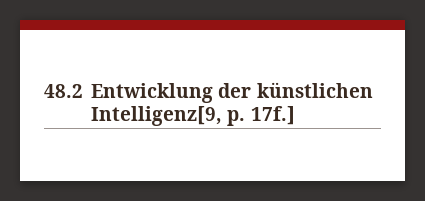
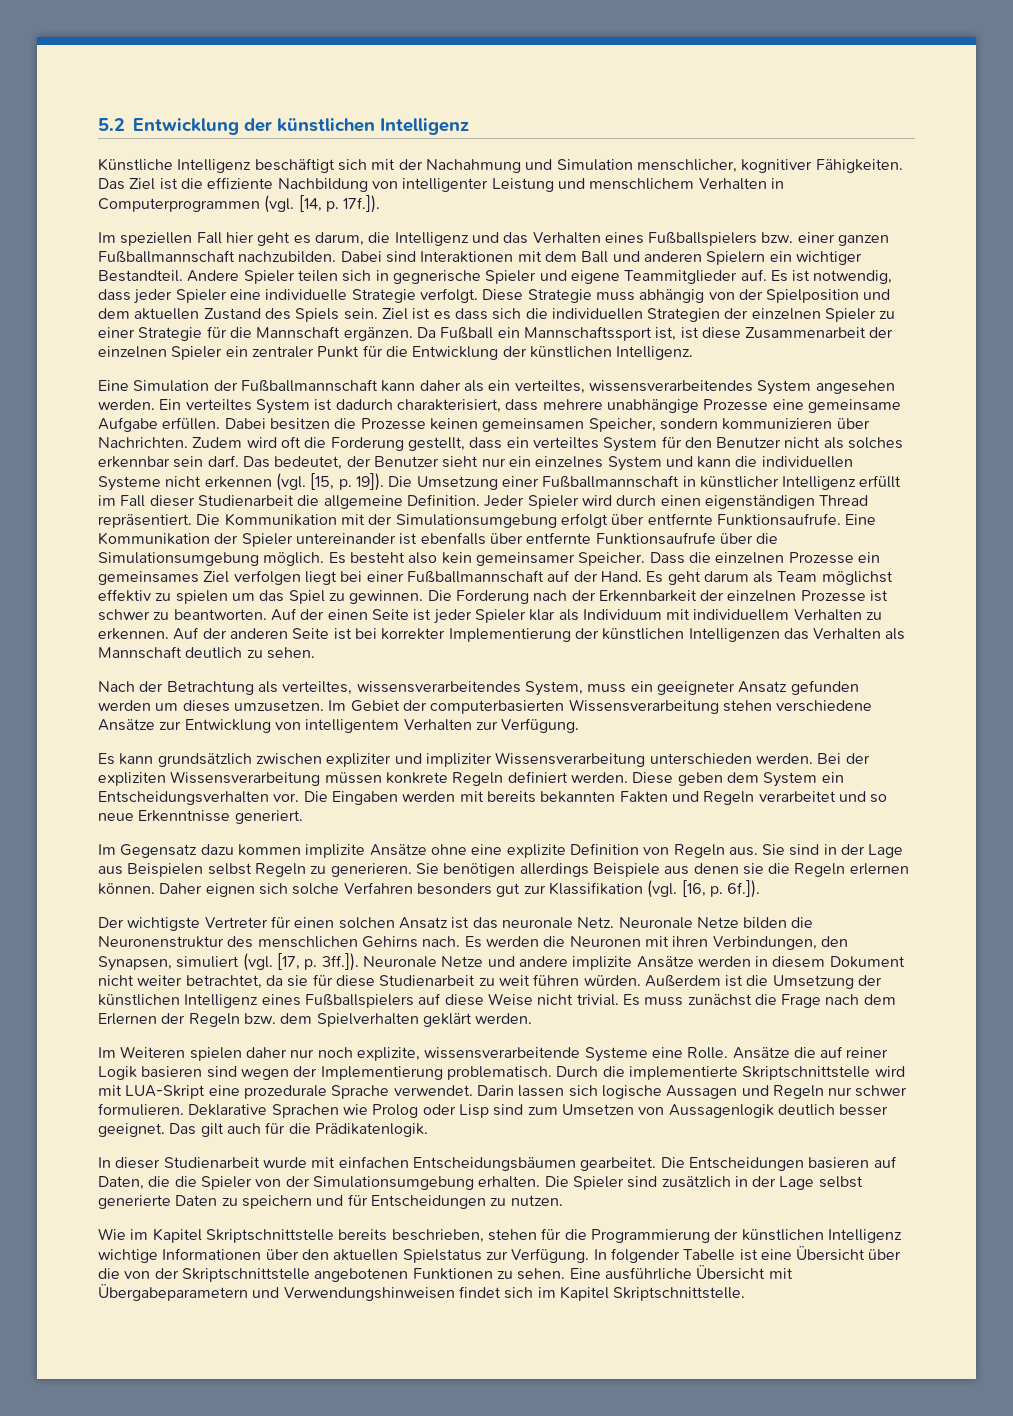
[44,82,373,103] [91,106,295,126] 48.2 Entwicklung der künstlichen Intelligenz[9, p. 17f.] -> [98,118,469,135] [98,158,903,173] [98,177,784,192] [98,195,381,213] [98,232,890,246] [98,250,862,265] [98,269,893,284] [98,288,891,304] [98,308,896,322] [98,326,894,341] [98,345,694,360] [98,379,895,395] [98,399,901,414] [98,417,870,432] [98,436,904,452] [98,455,853,471] [98,473,902,491] [98,494,869,509] [98,513,877,528] [98,532,779,547] [98,552,880,566] [98,570,893,585] [98,589,889,604] [98,608,883,624] [98,627,906,642] [98,646,315,659] [98,680,859,696] [98,699,873,714] [98,718,580,733] [98,752,870,767] [98,771,844,787] [98,791,888,805] [98,810,303,824] [98,843,904,858] [98,863,909,877] [98,880,761,898] [98,916,814,931] [98,936,848,950] [98,953,905,971] [98,974,883,989] [98,993,896,1008] [98,1013,533,1027] [98,1046,889,1062] [98,1066,905,1080] [98,1085,908,1099] [98,1103,889,1118] [98,1122,428,1137] [98,1156,897,1171] [98,1176,863,1190] [98,1194,563,1209] [98,1228,902,1243] [98,1246,902,1263] [98,1265,793,1282] [98,1284,746,1301] 5.2 Entwicklung der künstlichen Intelligenz // Künstliche Intelligenz beschäftigt sich mit der Nachahmung und Simulation menschlicher, kognitiver Fähigkeiten. Das Ziel ist die effiziente Nachbildung von intelligenter Leistung und menschlichem Verhalten in Computerprogrammen (vgl. [14, p. 17f.]). // Im speziellen Fall hier geht es darum, die Intelligenz und das Verhalten eines Fußballspielers bzw. einer ganzen Fußballmannschaft nachzubilden. Dabei sind Interaktionen mit dem Ball und anderen Spielern ein wichtiger Bestandteil. Andere Spieler teilen sich in gegnerische Spieler und eigene Teammitglieder auf. Es ist notwendig, dass jeder Spieler eine individuelle Strategie verfolgt. Diese Strategie muss abhängig von der Spielposition und dem aktuellen Zustand des Spiels sein. Ziel ist es dass sich die individuellen Strategien der einzelnen Spieler zu einer Strategie für die Mannschaft ergänzen. Da Fußball ein Mannschaftssport ist, ist diese Zusammenarbeit der einzelnen Spieler ein zentraler Punkt für die Entwicklung der künstlichen Intelligenz. // Eine Simulation der Fußballmannschaft kann daher als ein verteiltes, wissensverarbeitendes System angesehen werden. Ein verteiltes System ist dadurch charakterisiert, dass mehrere unabhängige Prozesse eine gemeinsame Aufgabe erfüllen. Dabei besitzen die Prozesse keinen gemeinsamen Speicher, sondern kommunizieren über Nachrichten. Zudem wird oft die Forderung gestellt, dass ein verteiltes System für den Benutzer nicht als solches erkennbar sein darf. Das bedeutet, der Benutzer sieht nur ein einzelnes System und kann die individuellen Systeme nicht erkennen (vgl. [15, p. 19]). Die Umsetzung einer Fußballmannschaft in künstlicher Intelligenz erfüllt im Fall dieser Studienarbeit die allgemeine Definition. Jeder Spieler wird durch einen eigenständigen Thread repräsentiert. Die Kommunikation mit der Simulationsumgebung erfolgt über entfernte Funktionsaufrufe. Eine Kommunikation der Spieler untereinander ist ebenfalls über entfernte Funktionsaufrufe über die Simulationsumgebung möglich. Es besteht also kein gemeinsamer Speicher. Dass die einzelnen Prozesse ein gemeinsames Ziel verfolgen liegt bei einer Fußballmannschaft auf der Hand. Es geht darum als Team möglichst effektiv zu spielen um das Spiel zu gewinnen. Die Forderung nach der Erkennbarkeit der einzelnen Prozesse ist schwer zu beantworten. Auf der einen Seite ist jeder Spieler klar als Individuum mit individuellem Verhalten zu erkennen. Auf der anderen Seite ist bei korrekter Implementierung der künstlichen Intelligenzen das Verhalten als Mannschaft deutlich zu sehen. // Nach der Betrachtung als verteiltes, wissensverarbeitendes System, muss ein geeigneter Ansatz gefunden werden um dieses umzusetzen. Im Gebiet der computerbasierten Wissensverarbeitung stehen verschiedene Ansätze zur Entwicklung von intelligentem Verhalten zur Verfügung. // Es kann grundsätzlich zwischen expliziter und impliziter Wissensverarbeitung unterschieden werden. Bei der expliziten Wissensverarbeitung müssen konkrete Regeln definiert werden. Diese geben dem System ein Entscheidungsverhalten vor. Die Eingaben werden mit bereits bekannten Fakten und Regeln verarbeitet und so neue Erkenntnisse generiert. // Im Gegensatz dazu kommen implizite Ansätze ohne eine explizite Definition von Regeln aus. Sie sind in der Lage aus Beispielen selbst Regeln zu generieren. Sie benötigen allerdings Beispiele aus denen sie die Regeln erlernen können. Daher eignen sich solche Verfahren besonders gut zur Klassifikation (vgl. [16, p. 6f.]). // Der wichtigste Vertreter für einen solchen Ansatz ist das neuronale Netz. Neuronale Netze bilden die Neuronenstruktur des menschlichen Gehirns nach. Es werden die Neuronen mit ihren Verbindungen, den Synapsen, simuliert (vgl. [17, p. 3ff.]). Neuronale Netze und andere implizite Ansätze werden in diesem Dokument nicht weiter betrachtet, da sie für diese Studienarbeit zu weit führen würden. Außerdem ist die Umsetzung der künstlichen Intelligenz eines Fußballspielers auf diese Weise nicht trivial. Es muss zunächst die Frage nach dem Erlernen der Regeln bzw. dem Spielverhalten geklärt werden. // Im Weiteren spielen daher nur noch explizite, wissensverarbeitende Systeme eine Rolle. Ansätze die auf reiner Logik basieren sind wegen der Implementierung problematisch. Durch die implementierte Skriptschnittstelle wird mit LUA-Skript eine prozedurale Sprache verwendet. Darin lassen sich logische Aussagen und Regeln nur schwer formulieren. Deklarative Sprachen wie Prolog oder Lisp sind zum Umsetzen von Aussagenlogik deutlich besser geeignet. Das gilt auch für die Prädikatenlogik. // In dieser Studienarbeit wurde mit einfachen Entscheidungsbäumen gearbeitet. Die Entscheidungen basieren auf Daten, die die Spieler von der Simulationsumgebung erhalten. Die Spieler sind zusätzlich in der Lage selbst generierte Daten zu speichern und für Entscheidungen zu nutzen. // Wie im Kapitel Skriptschnittstelle bereits beschrieben, stehen für die Programmierung der künstlichen Intelligenz wichtige Informationen über den aktuellen Spielstatus zur Verfügung. In folgender Tabelle ist eine Übersicht über die von der Skriptschnittstelle angebotenen Funktionen zu sehen. Eine ausführliche Übersicht mit Übergabeparametern und Verwendungshinweisen findet sich im Kapitel Skriptschnittstelle.

